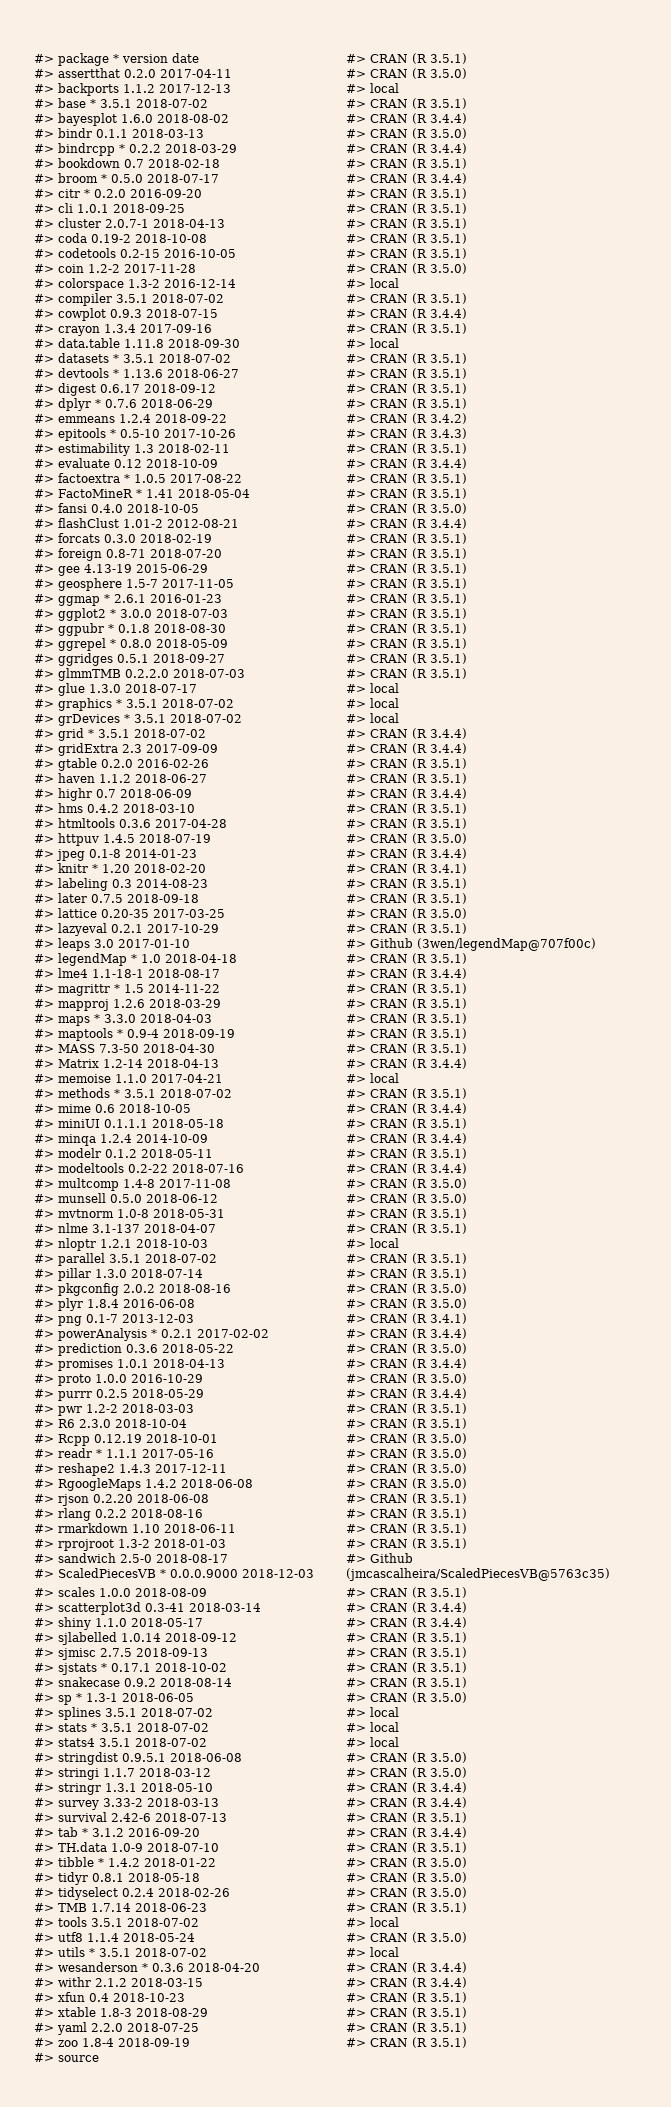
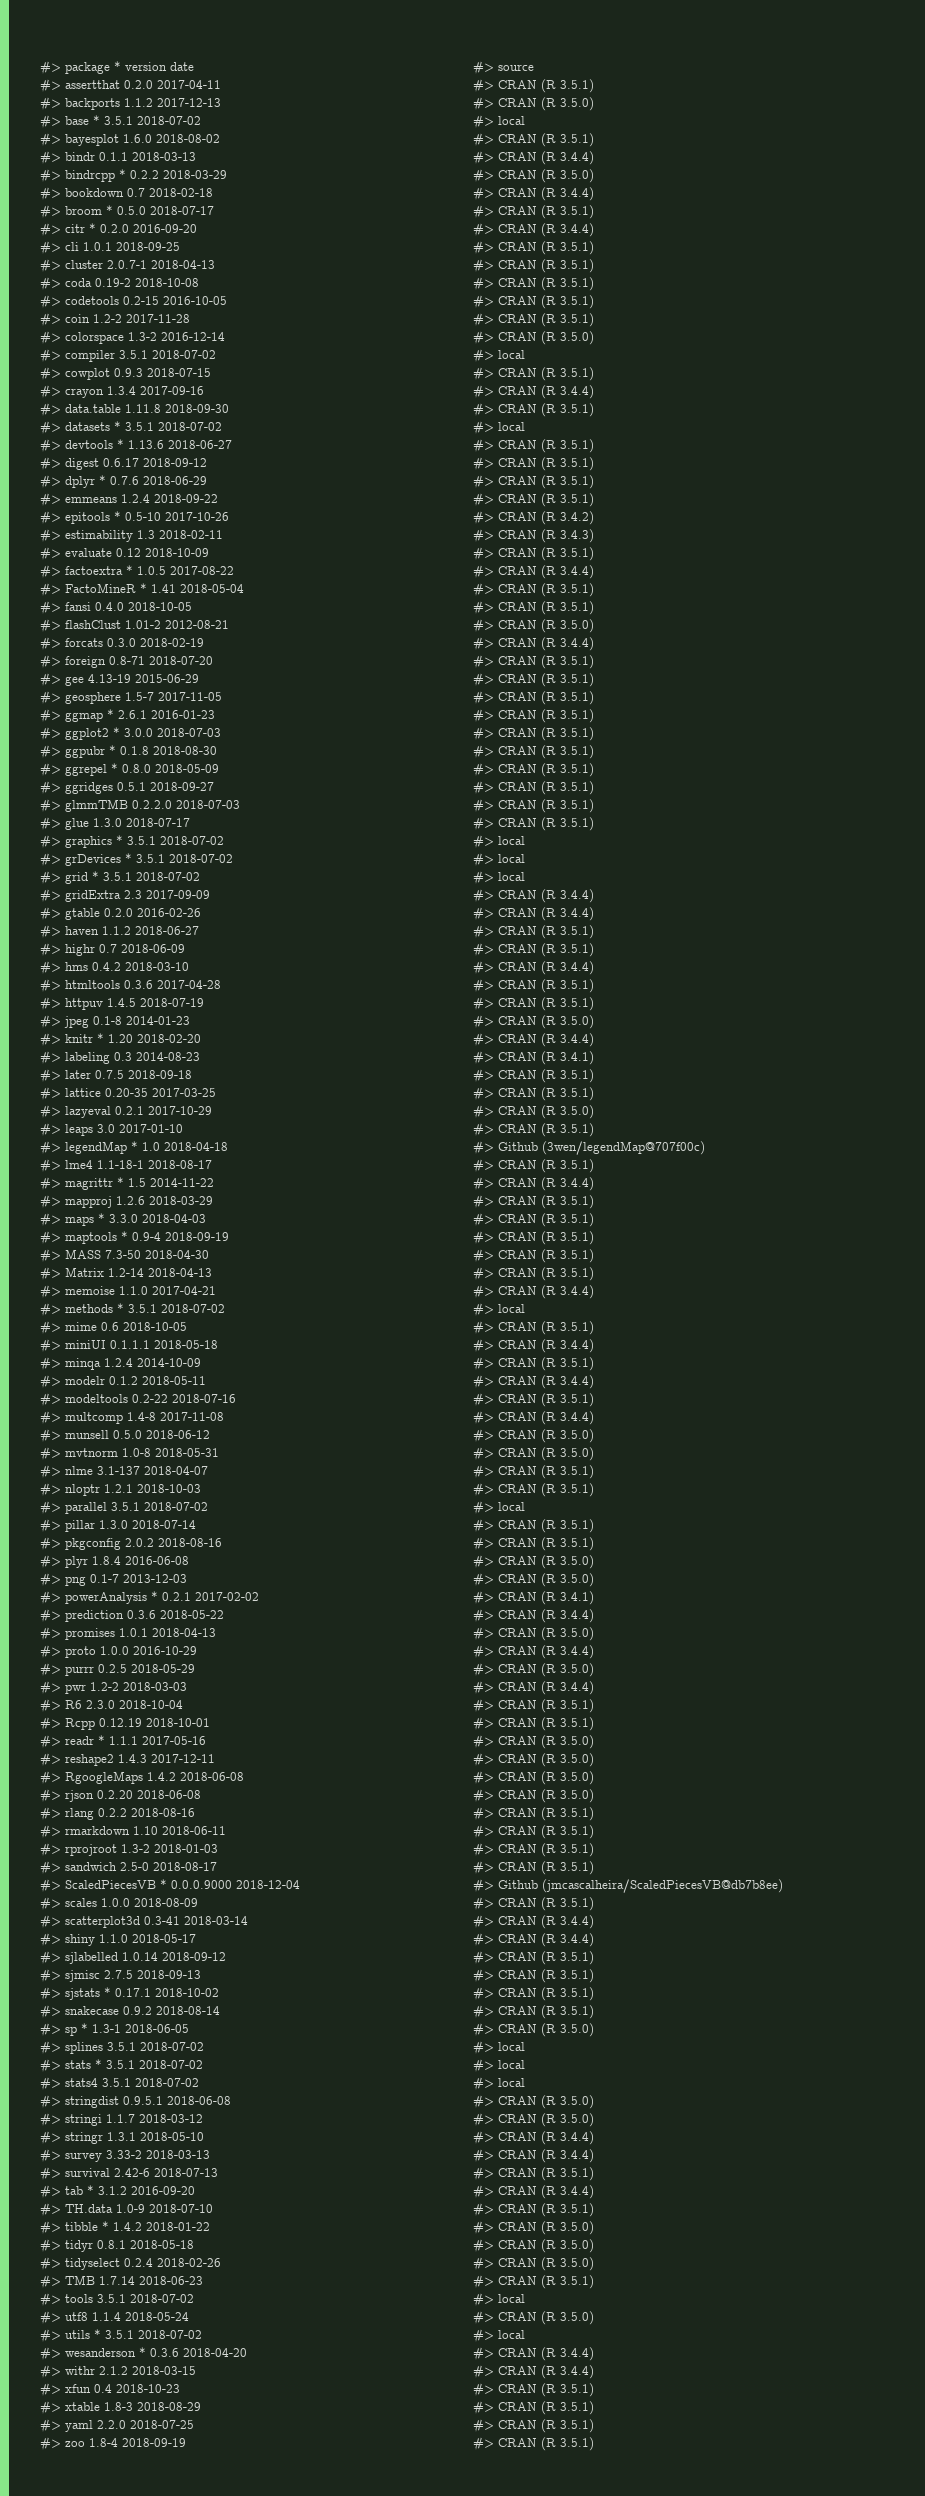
[242,1569,314,1578] 2018-12-03 -> [236,1880,300,1889] 2018-12-04
[346,1568,610,1581] (jmcascalheira/ScaledPiecesVB@5763c35) -> [542,1879,783,1893] (jmcascalheira/ScaledPiecesVB@db7b8ee)

